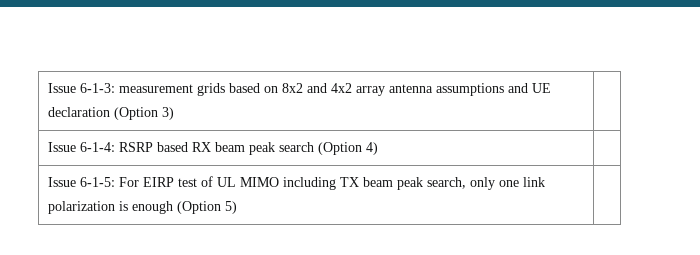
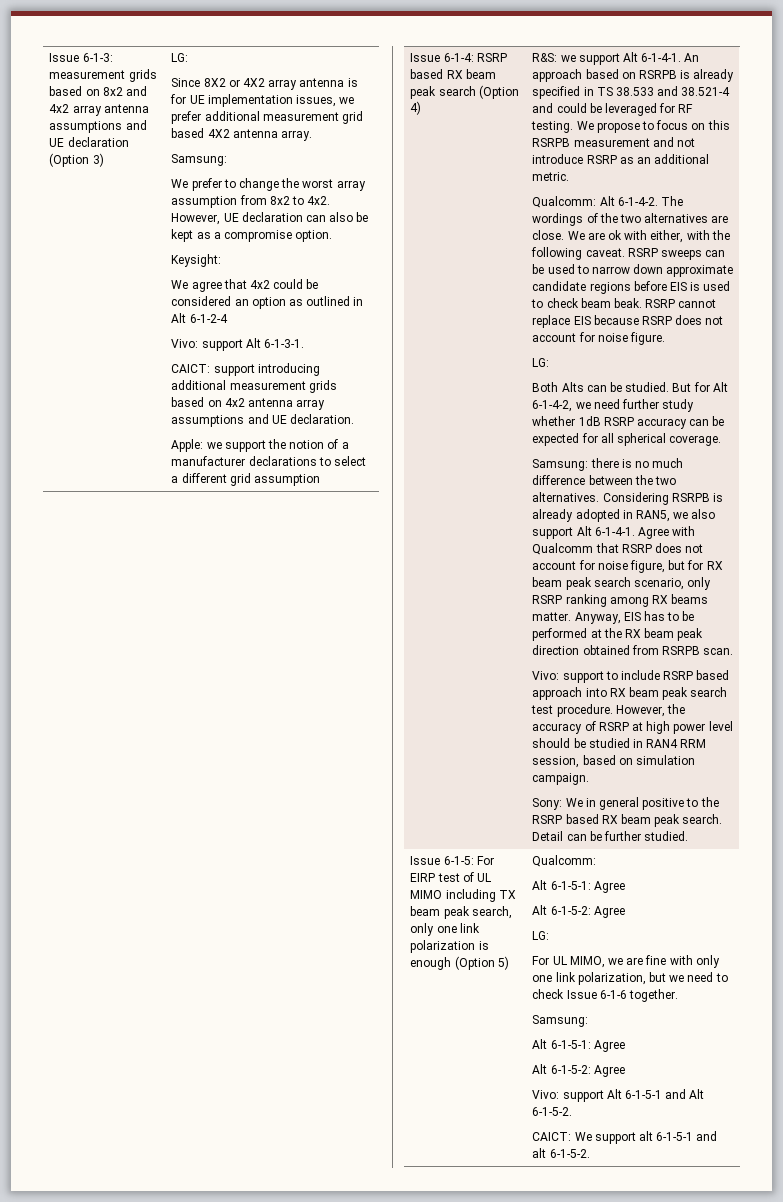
(174, 113) none -> [171,53,189,62] [171,78,358,90] [170,94,355,107] [171,111,364,124] [171,128,313,141] [171,154,228,166] [171,178,366,191] [171,195,331,208] [171,212,369,225] [171,229,333,242] [171,254,222,267] [171,279,319,292] [171,296,364,309] [171,313,228,323] [171,338,305,351] [171,363,320,376] [171,380,337,393] [171,397,326,410] [171,414,355,427] [171,439,349,452] [171,456,367,466] [171,473,321,486] LG: // Since 8X2 or 4X2 array antenna is for UE implementation issues, we prefer additional measurement grid based 4X2 antenna array. // Samsung: // We prefer to change the worst array assumption from 8x2 to 4x2. However, UE declaration can also be kept as a compromise option. // Keysight: // We agree that 4x2 could be considered an option as outlined in Alt 6-1-2-4 // Vivo: support Alt 6-1-3-1. // CAICT: support introducing additional measurement grids based on 4x2 antenna array assumptions and UE declaration. // Apple: we support the notion of a manufacturer declarations to select a different grid assumption
(378, 148) none -> [532,52,700,65] [532,69,735,82] [532,86,731,99] [532,103,694,116] [531,120,730,133] [532,137,696,147] [532,154,710,164] [532,172,570,181] [532,196,684,208] [532,213,729,226] [532,230,730,243] [531,247,726,260] [532,264,734,277] [532,281,731,294] [531,298,717,308] [532,315,724,328] [532,332,666,345] [532,358,550,367] [532,382,728,392] [532,399,695,412] [532,416,725,429] [532,433,722,446] [532,458,684,471] [532,475,677,485] [532,492,724,505] [532,509,716,522] [532,526,696,539] [532,543,704,555] [532,560,723,573] [532,577,712,590] [532,594,709,607] [532,611,695,624] [532,628,704,641] [532,645,734,655] [532,670,730,683] [532,687,728,700] [531,704,686,717] [532,721,733,734] [532,738,707,748] [532,755,696,768] [532,773,590,785] [532,797,719,810] [532,814,723,827] [532,831,689,841] R&S: we support Alt 6-1-4-1. An approach based on RSRPB is already specified in TS 38.533 and 38.521-4 and could be leveraged for RF testing. We propose to focus on this RSRPB measurement and not introduce RSRP as an additional metric. // Qualcomm: Alt 6-1-4-2. The wordings of the two alternatives are close. We are ok with either, with the following caveat. RSRP sweeps can be used to narrow down approximate candidate regions before EIS is used to check beam beak. RSRP cannot replace EIS because RSRP does not account for noise figure. // LG: // Both Alts can be studied. But for Alt 6-1-4-2, we need further study whether 1dB RSRP accuracy can be expected for all spherical coverage. // Samsung: there is no much difference between the two alternatives. Considering RSRPB is already adopted in RAN5, we also support Alt 6-1-4-1. Agree with Qualcomm that RSRP does not account for noise figure, but for RX beam peak search scenario, only RSRP ranking among RX beams matter. Anyway, EIS has to be performed at the RX beam peak direction obtained from RSRPB scan. // Vivo: support to include RSRP based approach into RX beam peak search test procedure. However, the accuracy of RSRP at high power level should be studied in RAN4 RRM session, based on simulation campaign. // Sony: We in general positive to the RSRP based RX beam peak search. Detail can be further studied.
(237, 207) none -> [532,855,597,867] [532,880,625,893] [532,905,625,918] [532,931,550,940] [532,955,720,968] [532,972,728,985] [532,989,679,1002] [532,1015,589,1027] [532,1039,625,1052] [532,1064,625,1077] [532,1089,705,1102] [532,1107,573,1116] [532,1131,718,1144] [532,1148,590,1158] Qualcomm: // Alt 6-1-5-1: Agree // Alt 6-1-5-2: Agree // LG: // For UL MIMO, we are fine with only one link polarization, but we need to check Issue 6-1-6 together. // Samsung: // Alt 6-1-5-1: Agree // Alt 6-1-5-2: Agree // Vivo: support Alt 6-1-5-1 and Alt 6-1-5-2. // CAICT: We support alt 6-1-5-1 and alt 6-1-5-2.

